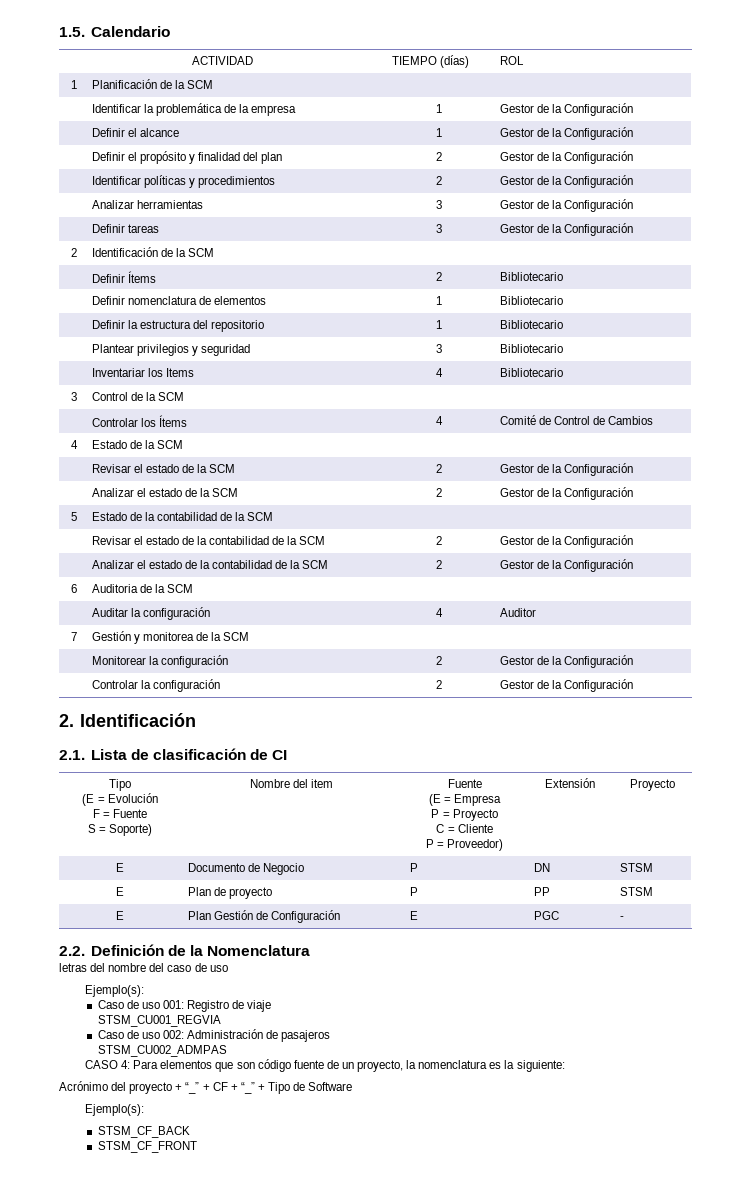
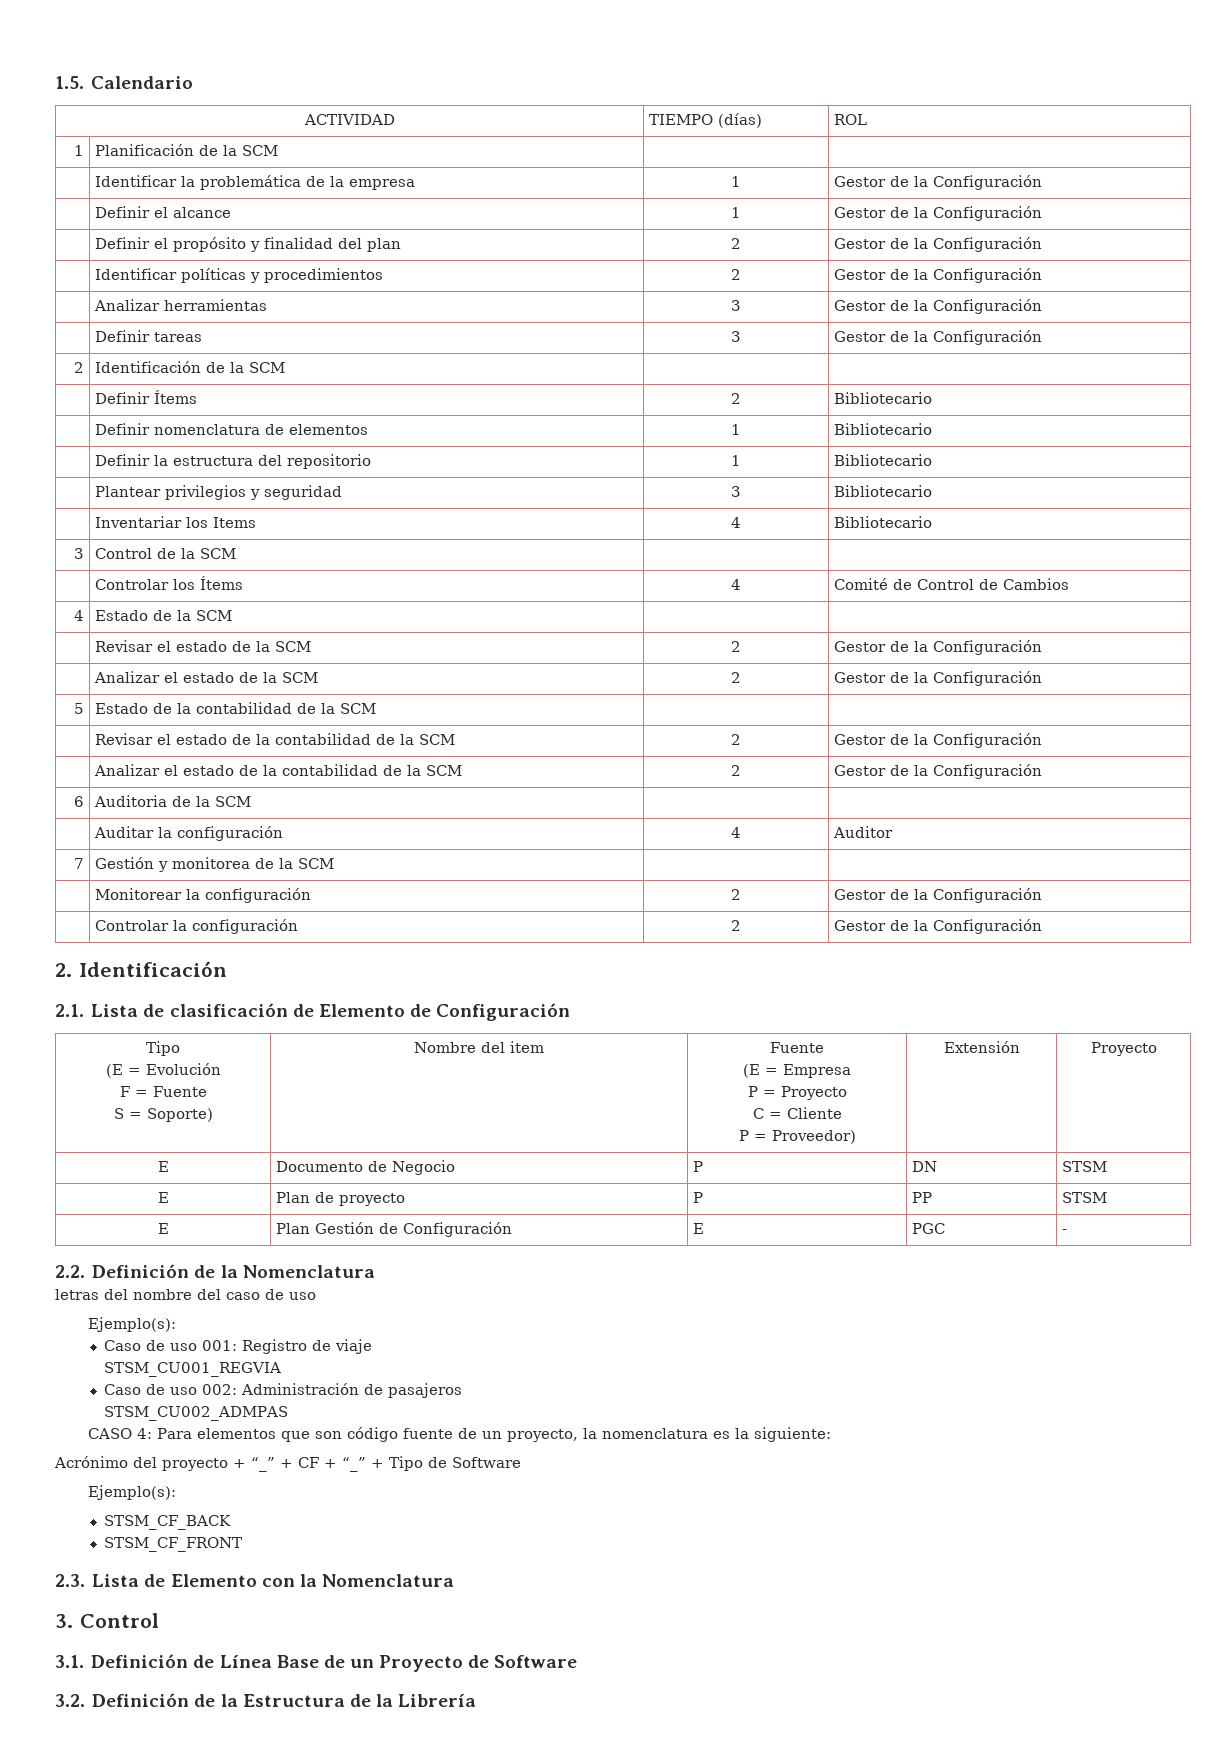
[272,750,288,760] CI -> [318,1003,571,1021] Elemento de Configuración
(197, 1147) none -> [55,1574,454,1587] [55,1613,160,1628] [55,1654,578,1672] [55,1693,477,1707] // 2.3. Lista de Elemento con la Nomenclatura // 3. Control // 3.1. Definición de Línea Base de un Proyecto de Software // 3.2. Definición de la Estructura de la Librería

